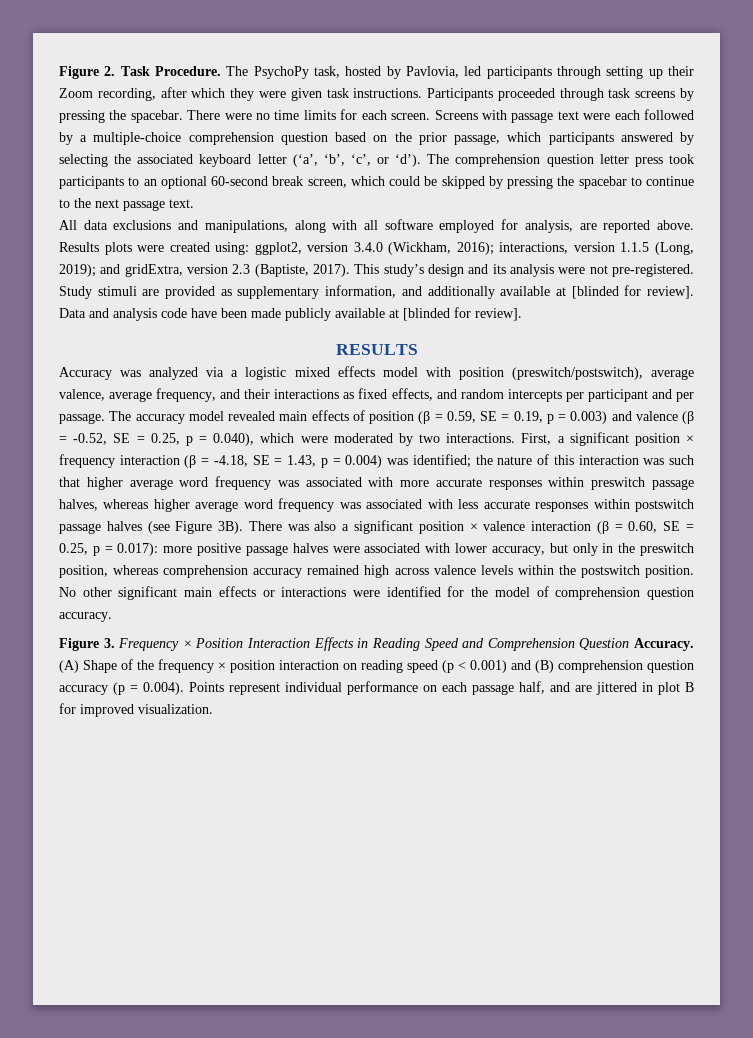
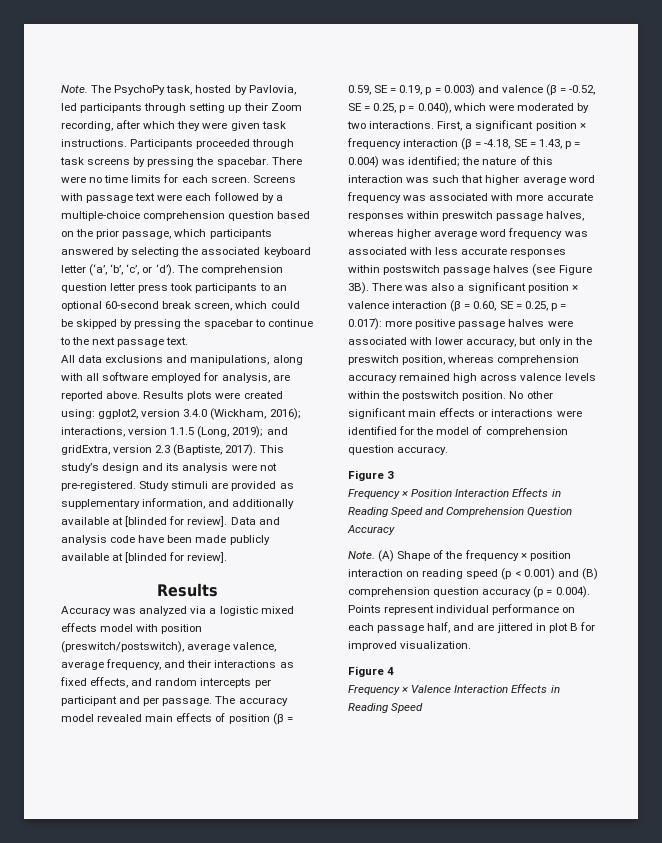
[59,66,221,79] Figure 2. Task Procedure. -> [61,85,88,93] Note.
[335,344,418,355] RESULTS -> [157,583,218,597] Results
[103,638,115,648] 3. -> [387,471,395,479] 3 //
[634,638,695,651] Accuracy. -> [347,525,395,535] [348,551,375,559] Accuracy // Note.
(213, 709) none -> [348,666,395,677] [348,684,560,695] [348,703,424,713] // Figure 4 // Frequency × Valence Interaction Effects in Reading Speed

